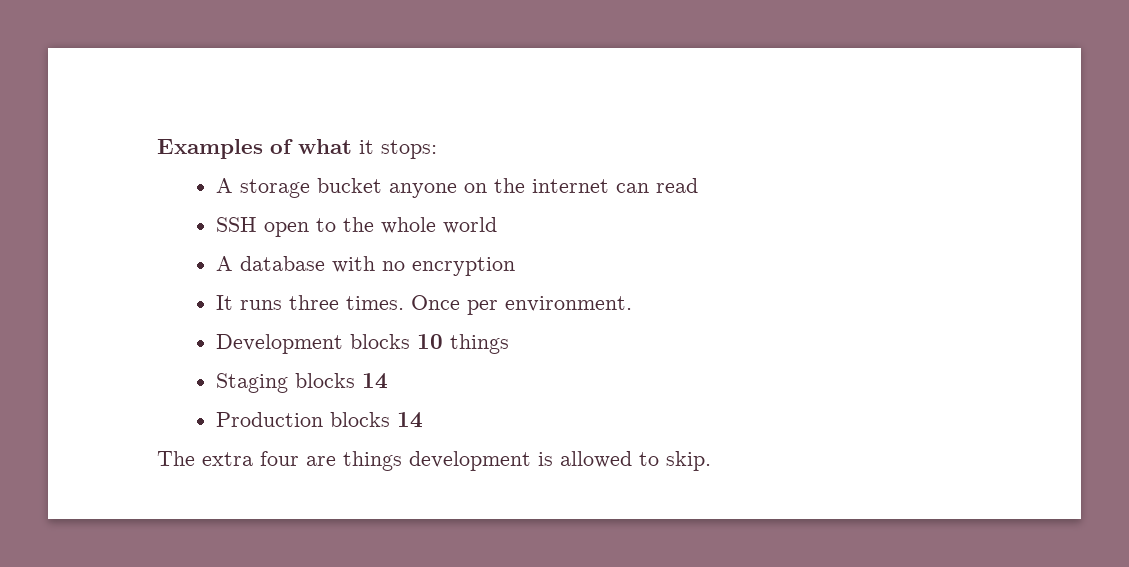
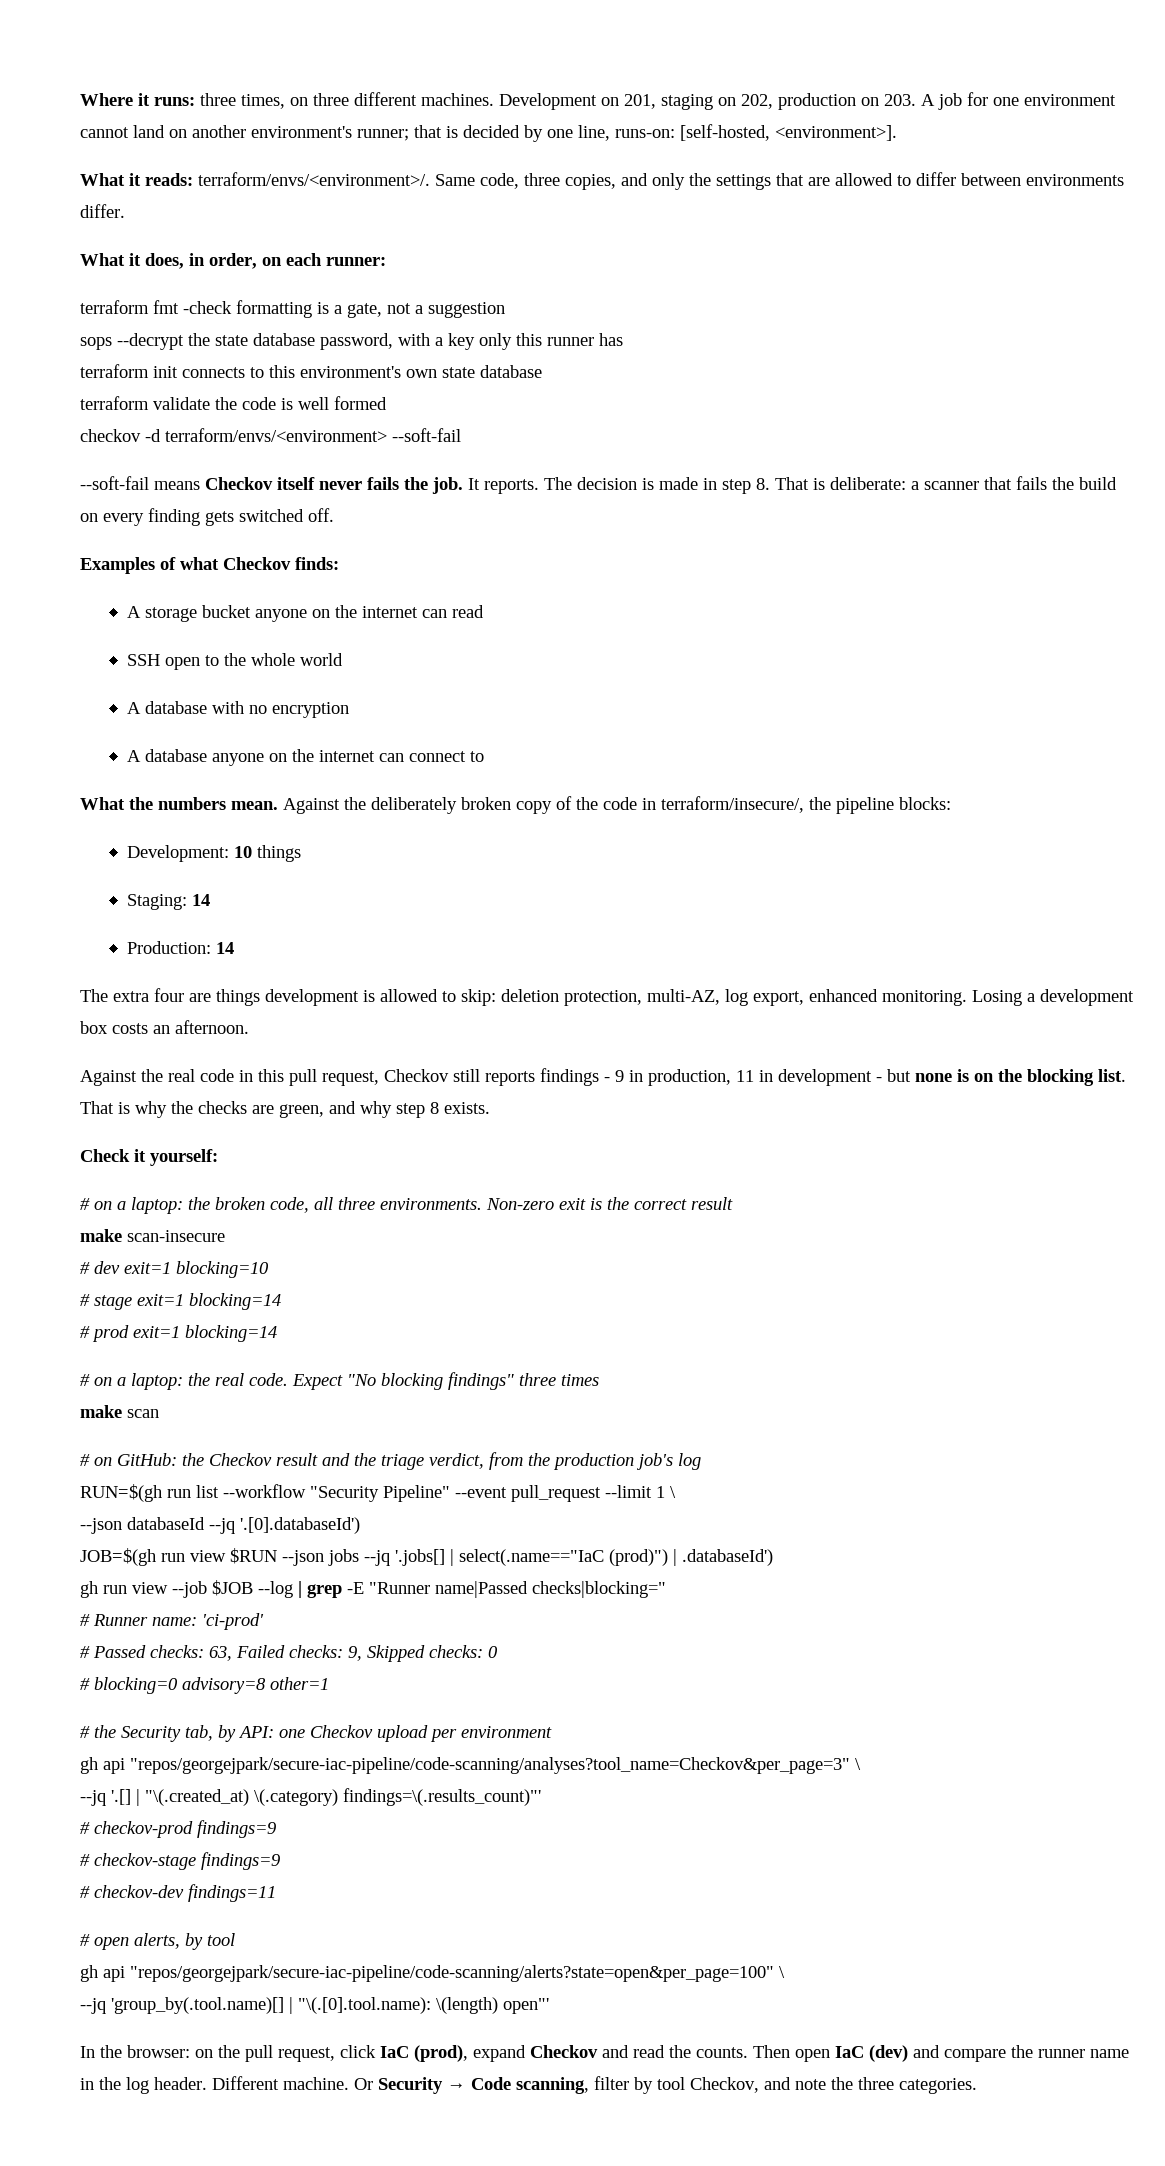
(157, 149) none -> [80,92,1116,110] [80,124,897,142] [80,172,1124,190] [80,204,125,218] [80,253,386,269] [80,300,505,318] [80,333,623,350] [80,364,542,378] [80,396,387,410] [80,428,461,442] [80,476,1117,494] [80,508,334,526] Where it runs: three times, on three different machines. Development on 201, staging on 202, production on 203. A job for one environment cannot land on another environment's runner; that is decided by one line, runs-on: [self-hosted, <environment>]. // What it reads: terraform/envs/<environment>/. Same code, three copies, and only the settings that are allowed to differ between environments differ. // What it does, in order, on each runner: // terraform fmt -check formatting is a gate, not a suggestion // sops --decrypt the state database password, with a key only this runner has // terraform init connects to this environment's own state database // terraform validate the code is well formed // checkov -d terraform/envs/<environment> --soft-fail // --soft-fail means Checkov itself never fails the job. It reports. The decision is made in step 8. That is deliberate: a scanner that fails the build on every finding gets switched off. //
[359,140,437,159] it stops: -> [223,557,339,570] Checkov finds:
[216,295,633,315] [216,334,411,354] It runs three times. Once per environment. // Development blocks -> [126,749,484,766] [80,796,951,814] [126,845,229,862] A database anyone on the internet can connect to // What the numbers mean. Against the deliberately broken copy of the code in terraform/insecure/, the pipeline blocks: // Development:
[216,373,389,393] [216,412,391,427] Staging blocks 14 // Production blocks -> [126,894,210,910] [126,941,211,954] Staging: 14 // Production:
[666,451,711,471] skip. -> [461,989,1134,1006] [80,1020,249,1034] [80,1068,1126,1086] [80,1101,490,1118] [80,1149,218,1166] [80,1197,733,1214] [80,1229,225,1242] [80,1261,269,1278] [80,1293,281,1310] [80,1325,277,1342] [80,1372,599,1390] [80,1405,159,1418] [80,1452,701,1470] [80,1484,676,1502] [80,1517,360,1534] [80,1548,773,1566] [80,1580,666,1598] [80,1613,264,1630] [80,1645,498,1662] [80,1677,329,1694] [80,1725,552,1742] [80,1757,861,1774] [80,1788,541,1806] [80,1820,276,1838] [80,1852,280,1870] [80,1884,276,1902] [80,1933,235,1950] [80,1965,785,1982] [80,1997,549,2014] [80,2045,1129,2062] [80,2076,977,2094] skip: deletion protection, multi-AZ, log export, enhanced monitoring. Losing a development box costs an afternoon. // Against the real code in this pull request, Checkov still reports findings - 9 in production, 11 in development - but none is on the blocking list. That is why the checks are green, and why step 8 exists. // Check it yourself: // # on a laptop: the broken code, all three environments. Non-zero exit is the correct result // make scan-insecure // # dev exit=1 blocking=10 // # stage exit=1 blocking=14 // # prod exit=1 blocking=14 // # on a laptop: the real code. Expect "No blocking findings" three times // make scan // # on GitHub: the Checkov result and the triage verdict, from the production job's log // RUN=$(gh run list --workflow "Security Pipeline" --event pull_request --limit 1 \ // --json databaseId --jq '.[0].databaseId') // JOB=$(gh run view $RUN --json jobs --jq '.jobs[] | select(.name=="IaC (prod)") | .databaseId') // gh run view --job $JOB --log | grep -E "Runner name|Passed checks|blocking=" // # Runner name: 'ci-prod' // # Passed checks: 63, Failed checks: 9, Skipped checks: 0 // # blocking=0 advisory=8 other=1 // # the Security tab, by API: one Checkov upload per environment // gh api "repos/georgejpark/secure-iac-pipeline/code-scanning/analyses?tool_name=Checkov&per_page=3" \ // --jq '.[] | "\(.created_at) \(.category) findings=\(.results_count)"' // # checkov-prod findings=9 // # checkov-stage findings=9 // # checkov-dev findings=11 // # open alerts, by tool // gh api "repos/georgejpark/secure-iac-pipeline/code-scanning/alerts?state=open&per_page=100" \ // --jq 'group_by(.tool.name)[] | "\(.[0].tool.name): \(length) open"' // In the browser: on the pull request, click IaC (prod), expand Checkov and read the counts. Then open IaC (dev) and compare the runner name in the log header. Different machine. Or Security → Code scanning, filter by tool Checkov, and note the three categories.

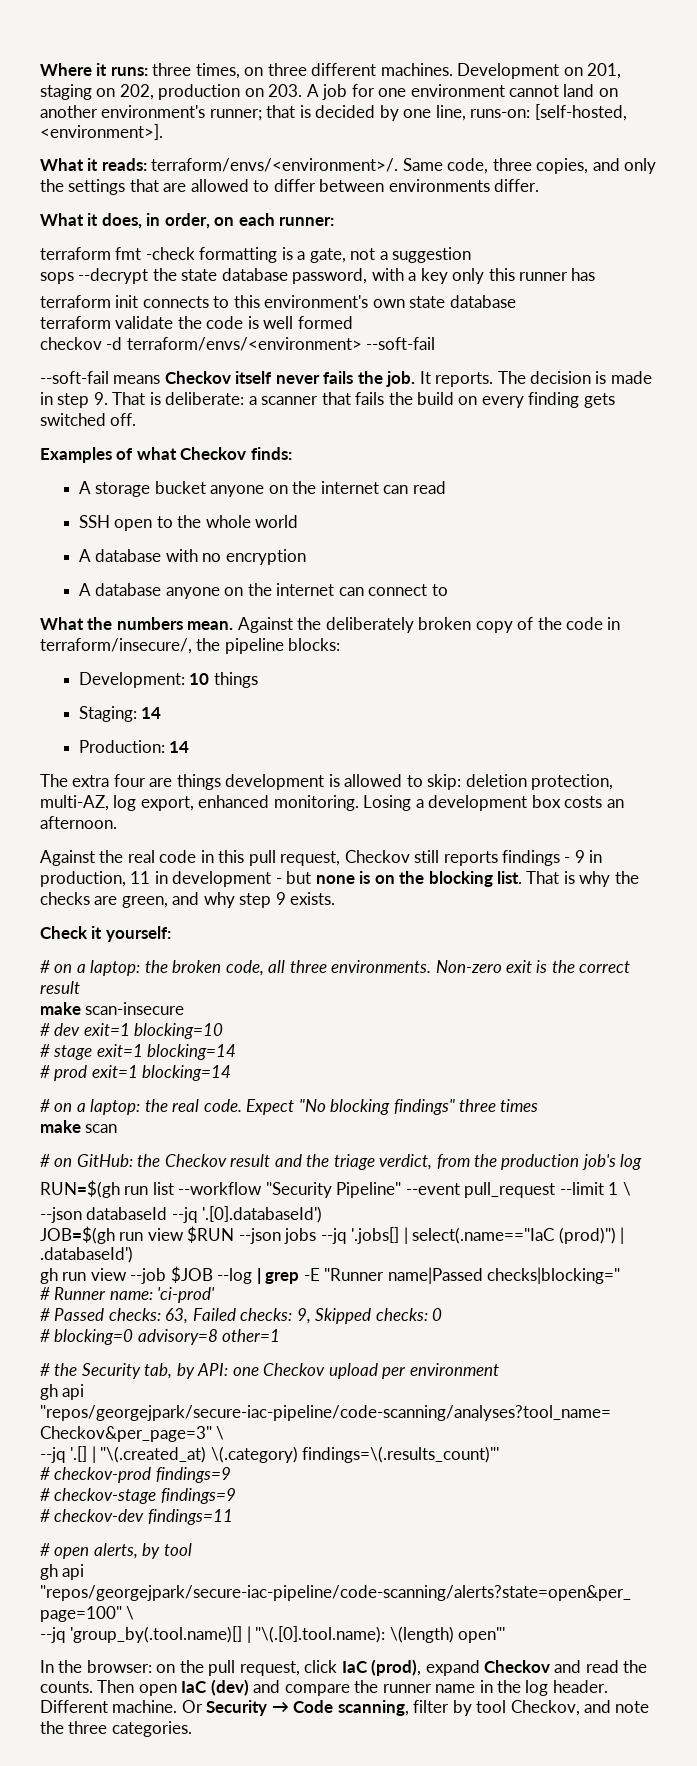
[756,478,770,490] 8. -> [93,392,108,405] 9.
[430,1102,439,1114] 8 -> [275,892,286,905] 9

